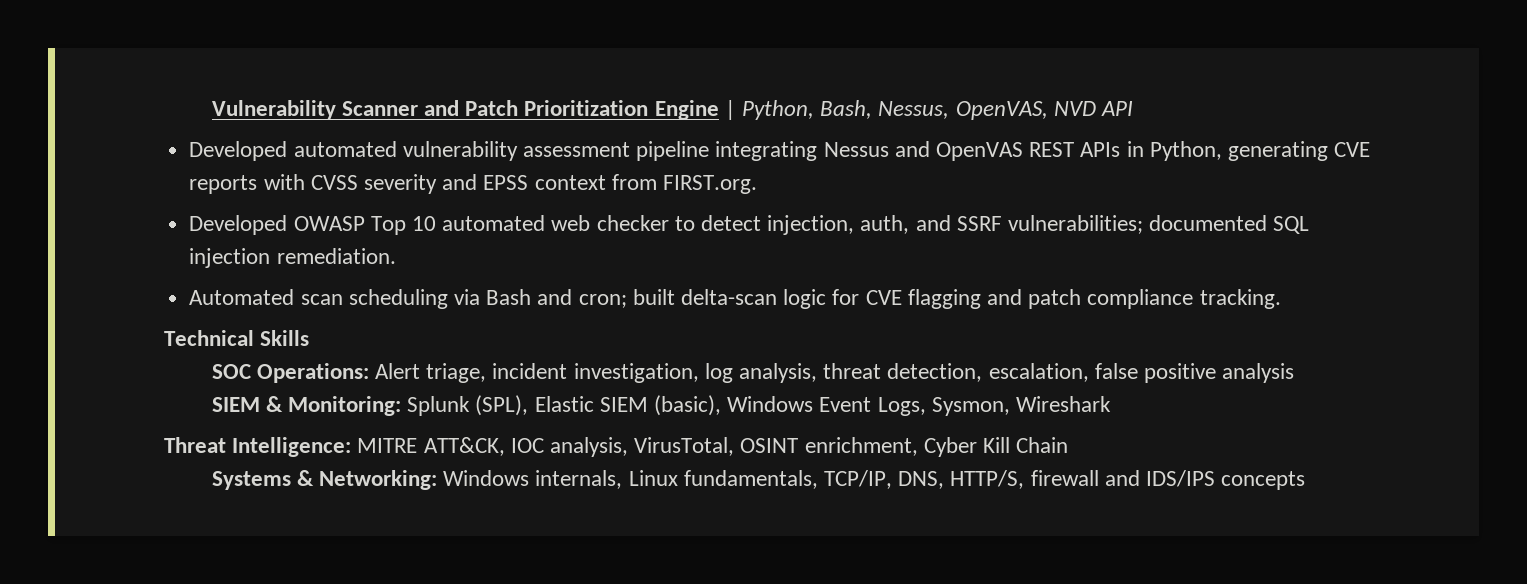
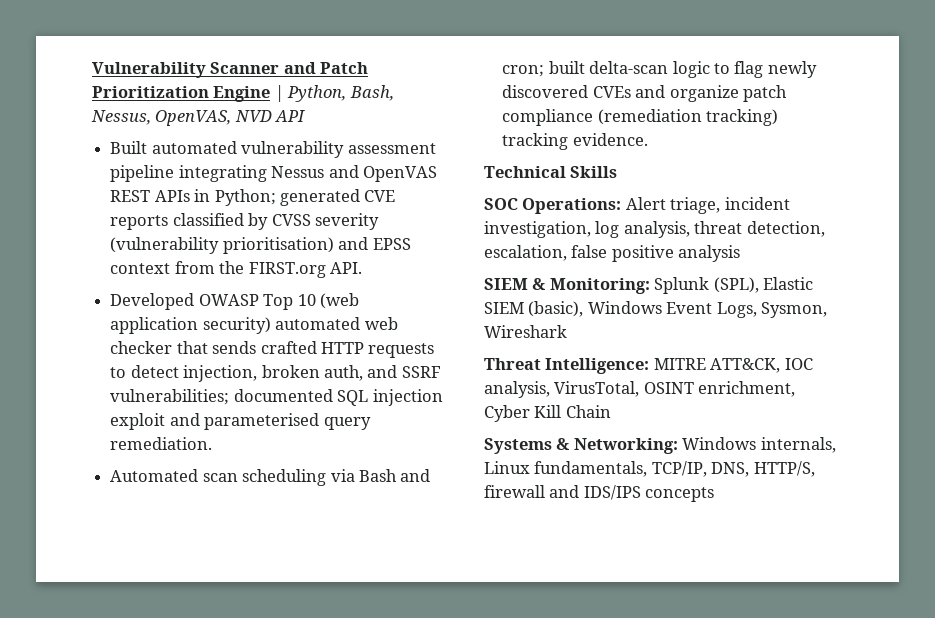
[189,141,288,161] Developed -> [110,141,148,154] Built
[1149,141,1371,161] [189,174,437,194] Python, generating CVE reports with CVSS severity -> [214,189,396,206] [110,213,379,230] [110,237,334,254] Python; generated CVE reports classified by CVSS severity (vulnerability prioritisation)
[662,175,757,194] FIRST.org. -> [219,261,362,278] the FIRST.org API.
[442,215,669,231] automated web checker -> [319,293,359,309] [110,317,398,334] [110,341,435,358] (web application security) automated web checker that sends crafted HTTP requests
(855, 225) none -> [261,365,320,378] broken
(271, 258) none -> [110,413,371,430] exploit and parameterised query
[832,289,1281,309] for CVE flagging and patch compliance tracking. -> [713,61,817,78] [502,85,787,102] [502,109,779,126] [502,133,648,150] to flag newly discovered CVEs and organize patch compliance (remediation tracking) tracking evidence.

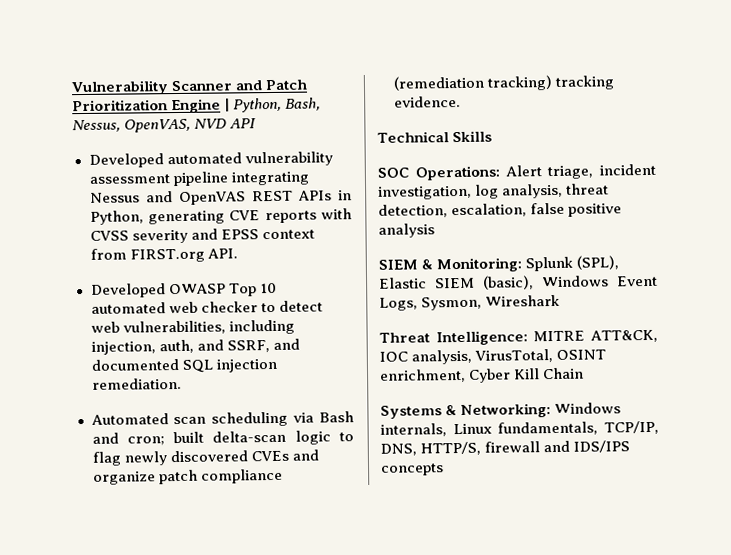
[110,141,148,154] Built -> [88,153,164,168] Developed
[214,189,396,206] [110,213,379,230] [110,237,334,254] Python; generated CVE reports classified by CVSS severity (vulnerability prioritisation) -> [89,208,352,225] [89,229,188,244] Python, generating CVE reports with CVSS severity
[219,261,245,274] the -> (127, 254) none
[319,293,359,309] [110,317,398,334] [110,341,435,358] [110,365,441,382] [110,389,443,406] [110,413,371,430] (web application security) automated web checker that sends crafted HTTP requests to detect injection, broken auth, and SSRF vulnerabilities; documented SQL injection exploit and parameterised query -> [90,300,323,314] [90,319,295,335] [90,338,300,355] [90,358,278,373] automated web checker to detect web vulnerabilities, including injection, auth, and SSRF, and documented SQL injection

